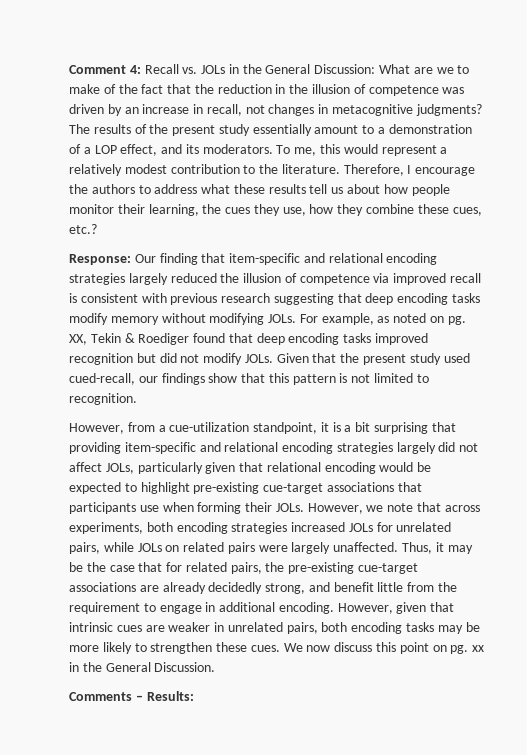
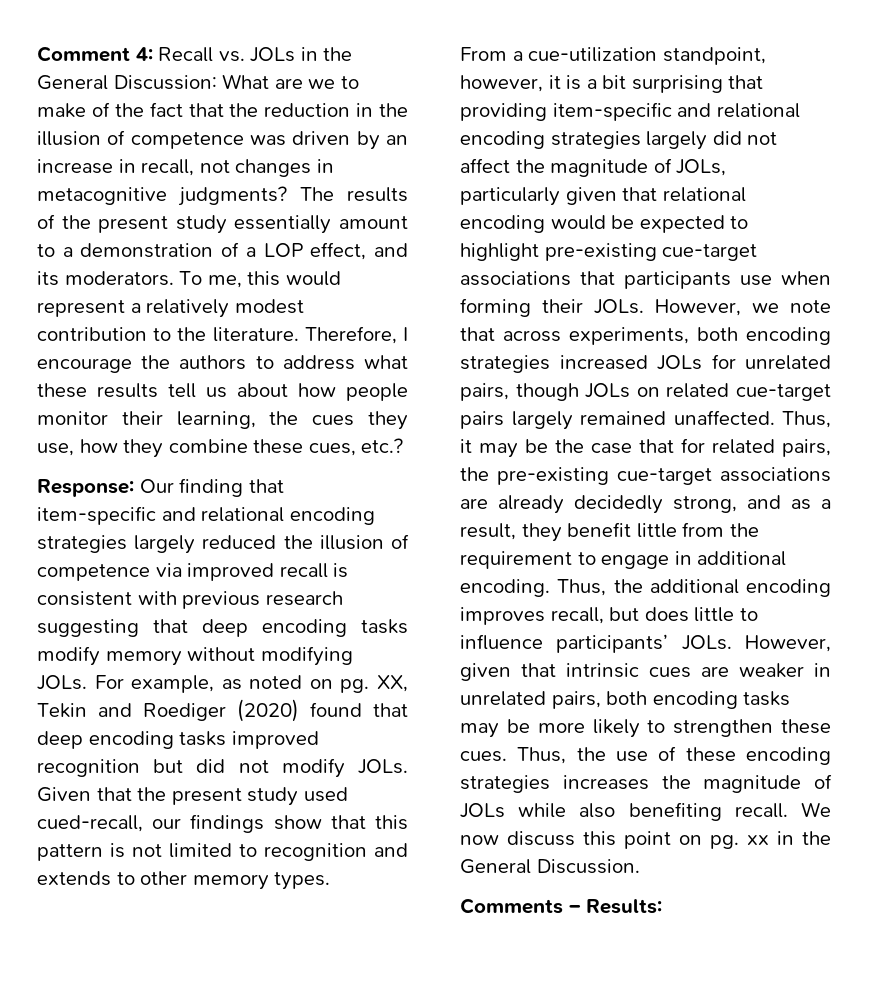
[124,333,190,345] & Roediger -> [98,699,299,722] and Roediger (2020)
[69,393,137,405] [69,422,155,434] recognition. // However, from -> [264,843,408,861] [37,871,331,890] [460,47,507,61] recognition and extends to other memory types. // From
(318, 428) none -> [460,75,543,92] however,
(102, 467) none -> [515,158,672,177] the magnitude of
[103,542,134,552] while -> [515,383,579,401] though
[227,542,331,554] pairs were largely -> [736,384,831,401] [460,411,666,430] cue-target pairs largely remained
(330, 587) none -> [791,499,831,510] [460,523,562,542] as a result, they
(334, 608) none -> [557,579,831,597] [460,607,758,625] [460,634,732,653] Thus, the additional encoding improves recall, but does little to influence participants’ JOLs.
(280, 648) none -> [517,746,831,765] [460,774,832,793] [460,802,788,821] Thus, the use of these encoding strategies increases the magnitude of JOLs while also benefiting recall.

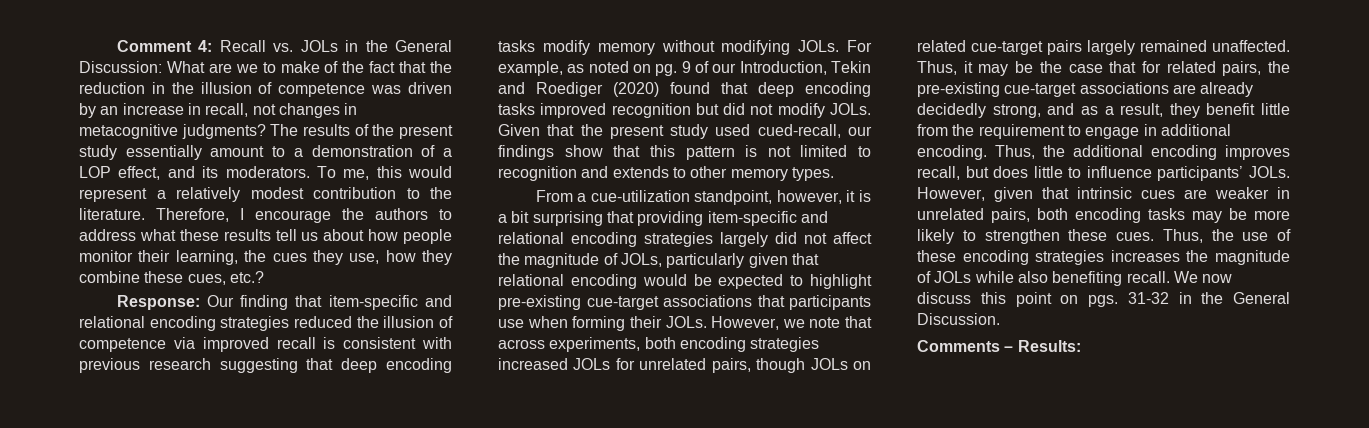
[134,535,196,554] largely -> (290, 323) none
[377,675,408,692] XX, -> [681,61,827,75] 9 of our Introduction,
[710,835,769,849] pg. xx -> [1088,292,1169,307] pgs. 31-32

